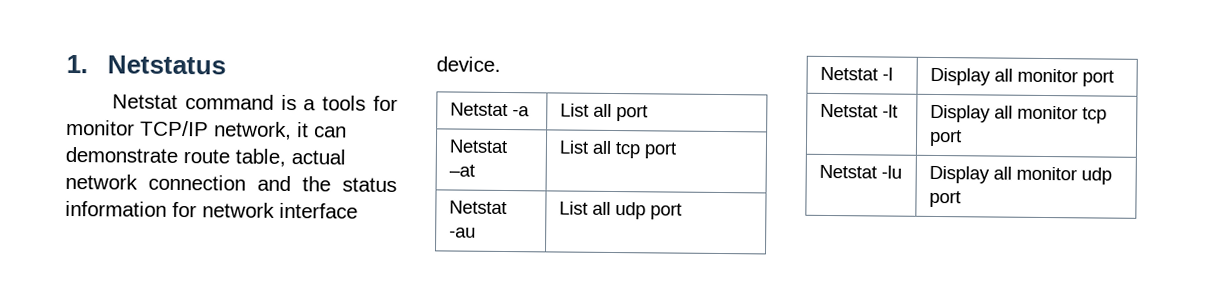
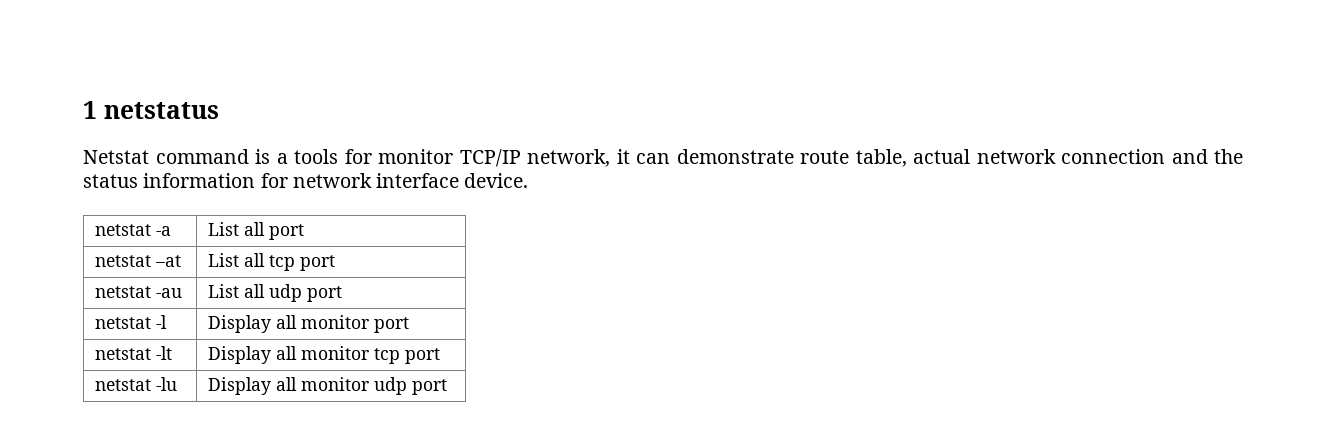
[66,54,226,75] 1. Netstatus -> [83,101,219,119] 1 netstatus
[449,102,508,117] Netstat -> [95,224,152,236] netstat
[448,139,508,154] Netstat -> [95,255,152,267] netstat
[448,200,507,215] Netstat -> [95,286,152,298] netstat
[819,66,878,81] Netstat -> [95,317,152,329] netstat
[819,103,878,118] Netstat -> [95,348,152,360] netstat
[818,164,877,179] Netstat -> [95,379,152,391] netstat

